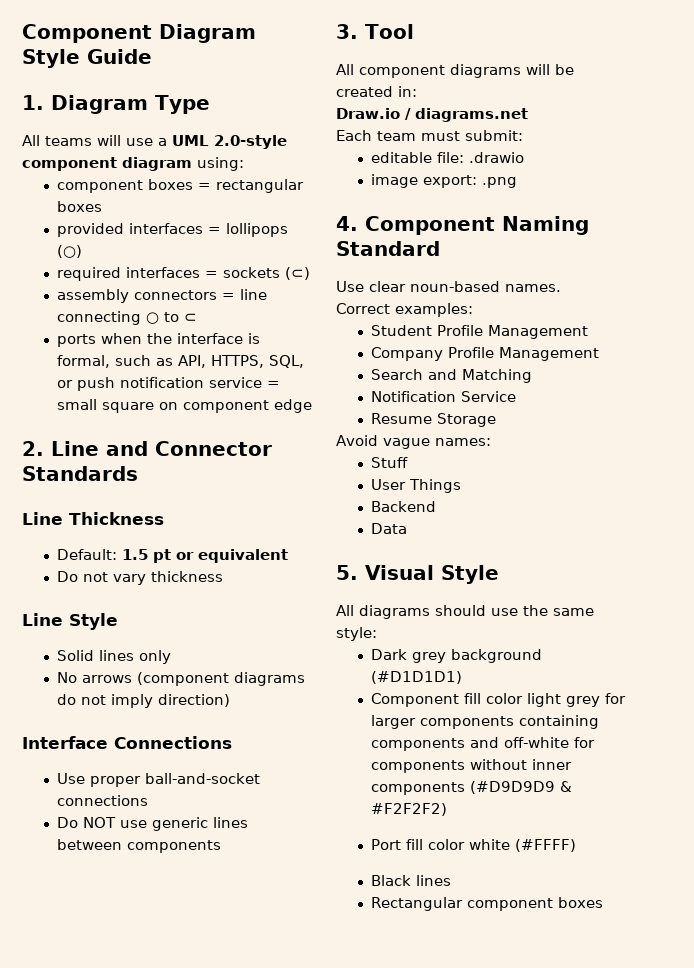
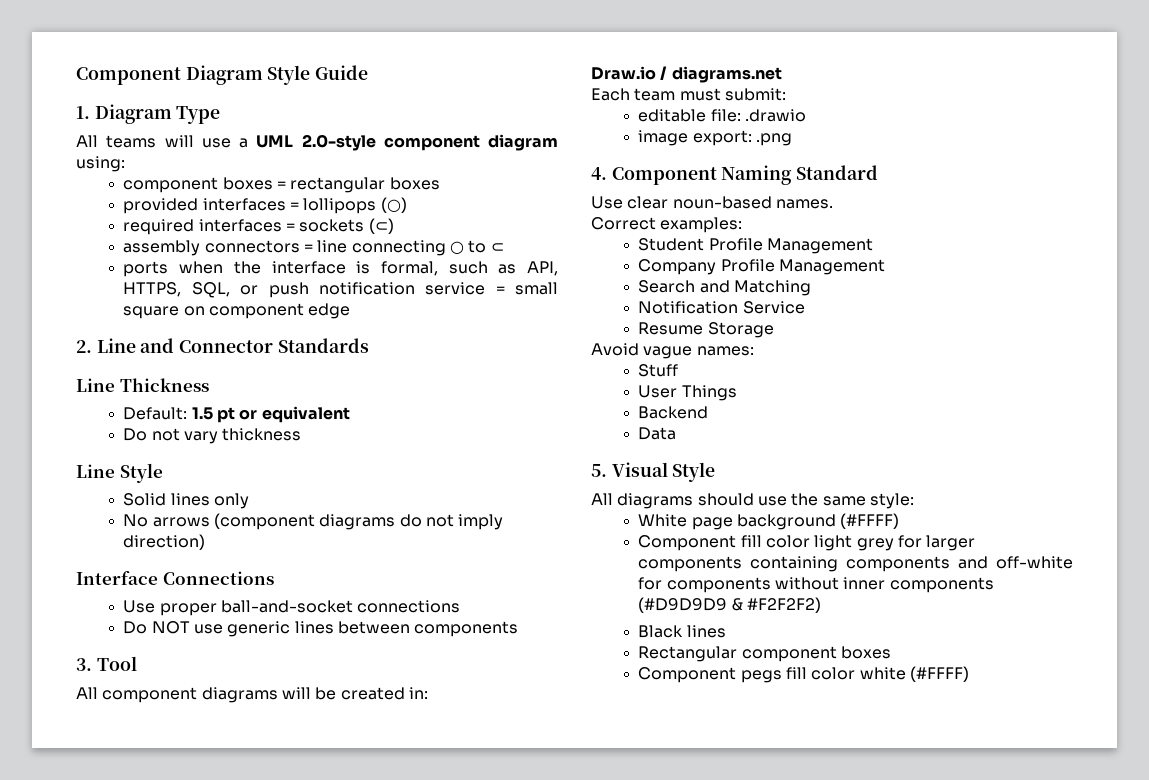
[370,649,542,663] [370,671,462,684] Dark grey background (#D1D1D1) -> [638,513,900,530] White page background (#FFFF)
[370,839,576,852] // Port fill color white (#FFFF) -> (822, 605) none
(603, 902) none -> [638,666,970,683] // Component pegs fill color white (#FFFF)

